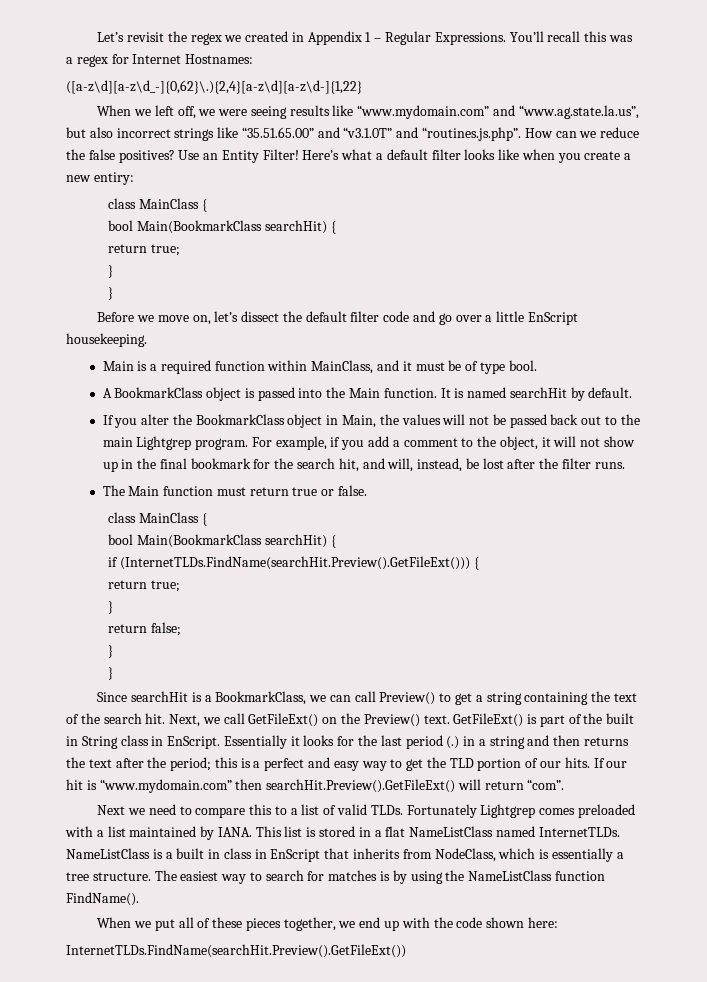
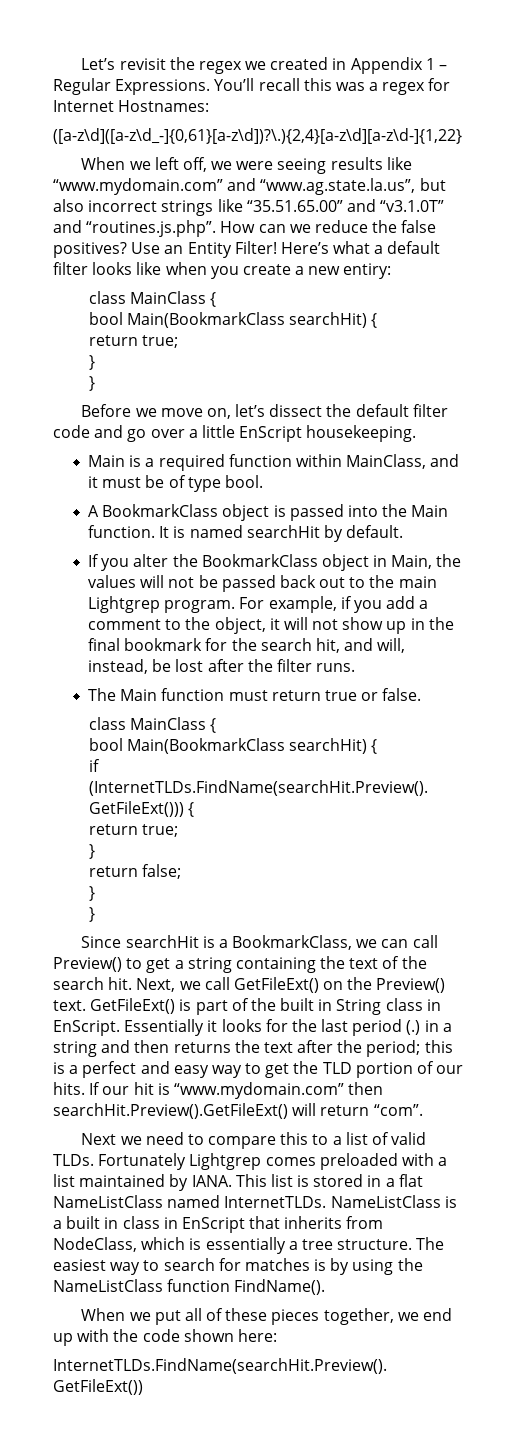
[66,80,362,94] ([a-z\d][a-z\d_-]{0,62}\.){2,4}[a-z\d][a-z\d-]{1,22} -> [53,128,462,144] ([a-z\d]([a-z\d_-]{0,61}[a-z\d])?\.){2,4}[a-z\d][a-z\d-]{1,22}

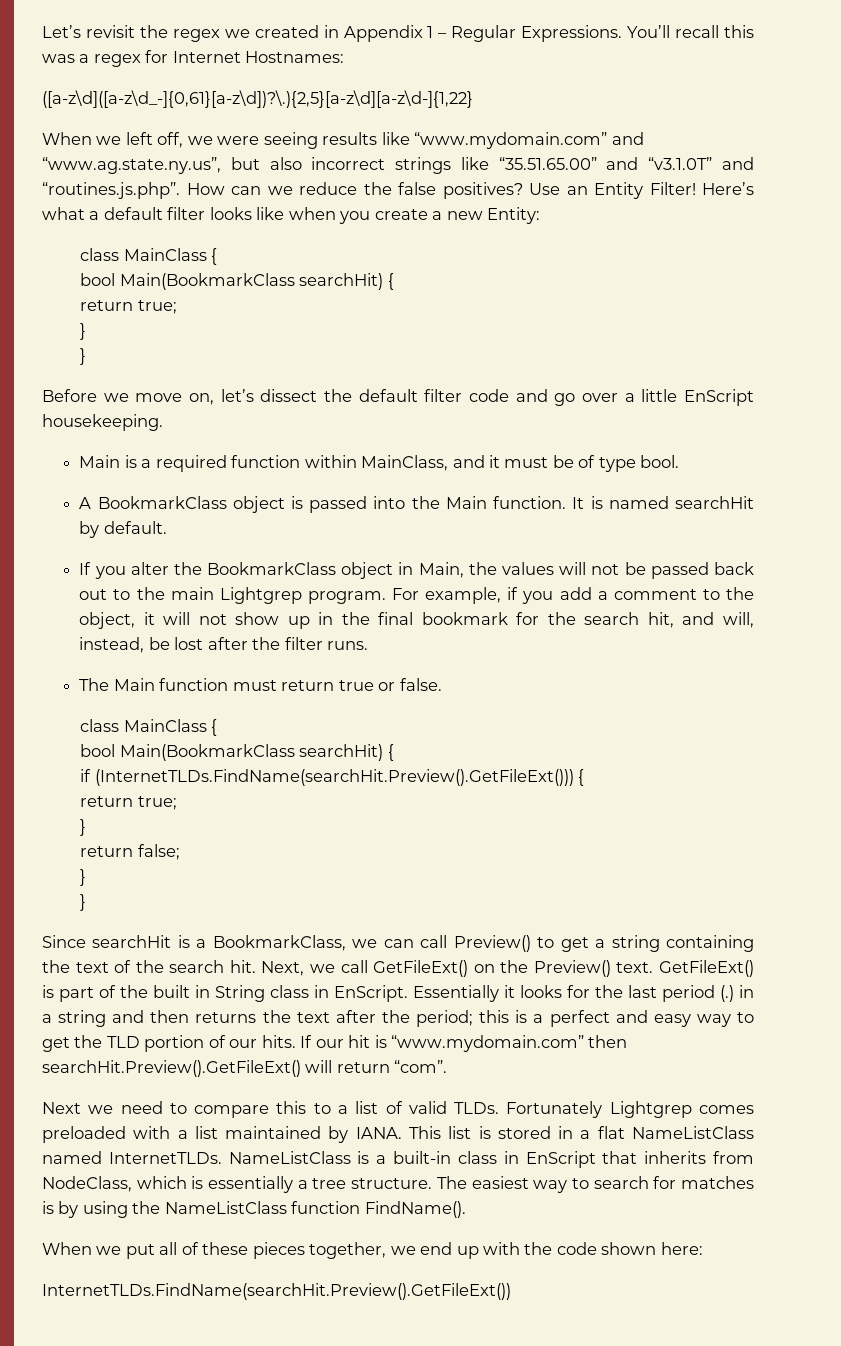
[53,128,462,144] ([a-z\d]([a-z\d_-]{0,61}[a-z\d])?\.){2,4}[a-z\d][a-z\d-]{1,22} -> [42,90,473,108] ([a-z\d]([a-z\d_-]{0,61}[a-z\d])?\.){2,5}[a-z\d][a-z\d-]{1,22}
[260,178,416,195] “www.ag.state.la.us”, -> [42,157,221,174] “www.ag.state.ny.us”,
[343,263,392,279] entiry: -> [487,207,541,224] Entity:
[66,1216,119,1229] built in -> [393,1151,452,1164] built-in

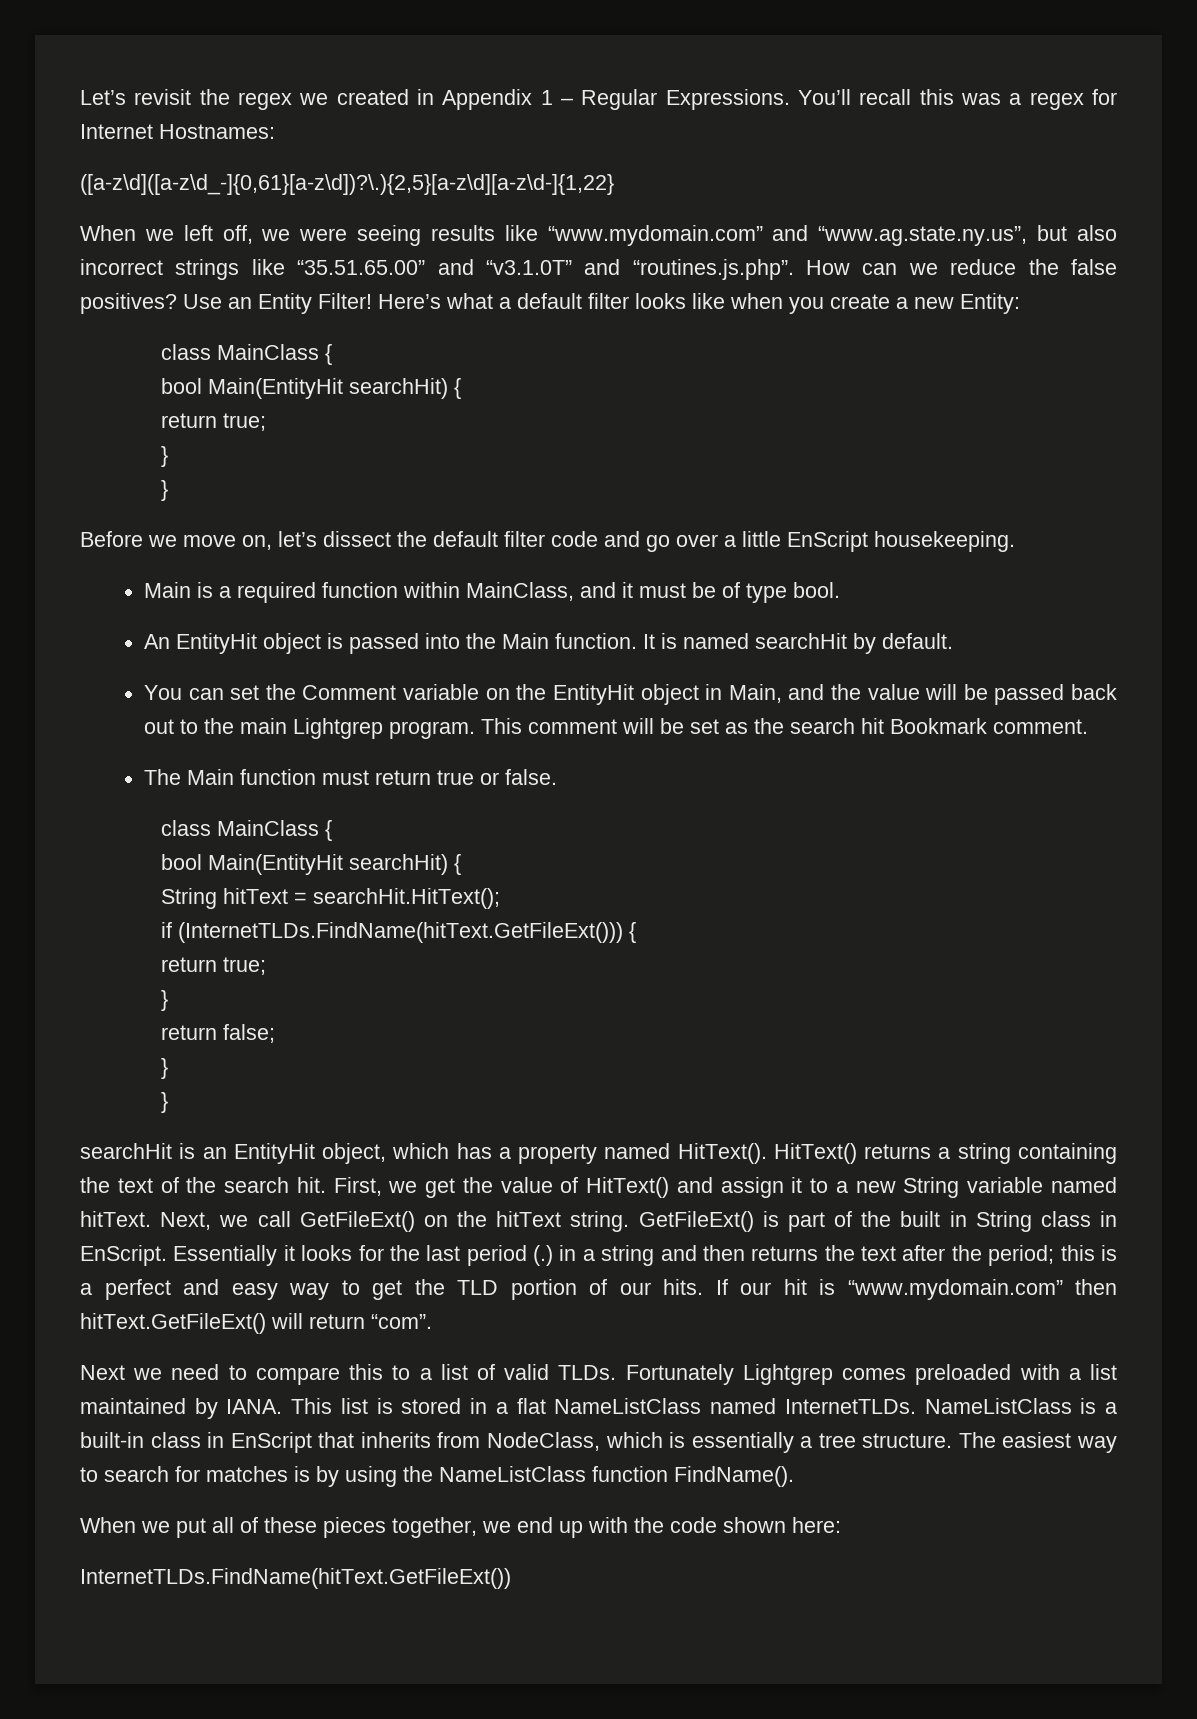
[119,273,295,290] Main(BookmarkClass -> [207,378,343,399] Main(EntityHit
[79,496,227,509] A BookmarkClass -> [144,633,258,654] An EntityHit
[79,562,620,579] If you alter the BookmarkClass object in Main, the values will not -> [144,684,958,705] You can set the Comment variable on the EntityHit object in Main, and the value will
[392,587,755,604] [79,612,755,629] [79,637,369,653] For example, if you add a comment to the object, it will not show up in the final bookmark for the search hit, and will, instead, be lost after the filter runs. -> [481,718,1089,734] This comment will be set as the search hit Bookmark comment.
[119,744,394,761] [80,769,574,786] Main(BookmarkClass searchHit) { // if (InternetTLDs.FindName(searchHit.Preview().GetFileExt())) -> [207,854,461,875] [160,888,500,909] [160,922,623,943] Main(EntityHit searchHit) { // String hitText = searchHit.HitText(); // if (InternetTLDs.FindName(hitText.GetFileExt()))
[42,935,86,948] Since -> (168, 1102) none
[196,935,589,952] a BookmarkClass, we can call Preview() to get -> [202,1143,932,1164] an EntityHit object, which has a property named HitText(). HitText() returns
(256, 966) none -> [333,1177,1118,1198] [80,1211,151,1227] First, we get the value of HitText() and assign it to a new String variable named hitText.
[533,960,654,977] Preview() text. -> [496,1211,630,1232] hitText string.
[42,1060,301,1077] searchHit.Preview().GetFileExt() -> [80,1313,266,1334] hitText.GetFileExt()
[42,1283,511,1300] InternetTLDs.FindName(searchHit.Preview().GetFileExt()) -> [80,1568,511,1589] InternetTLDs.FindName(hitText.GetFileExt())

